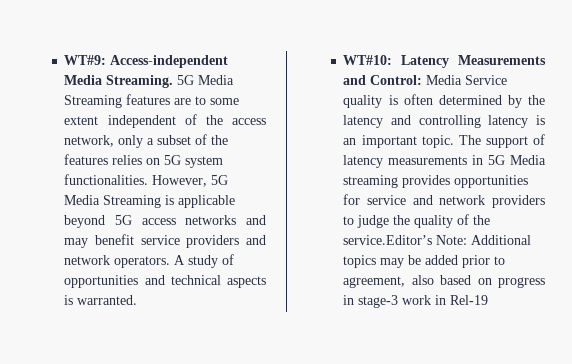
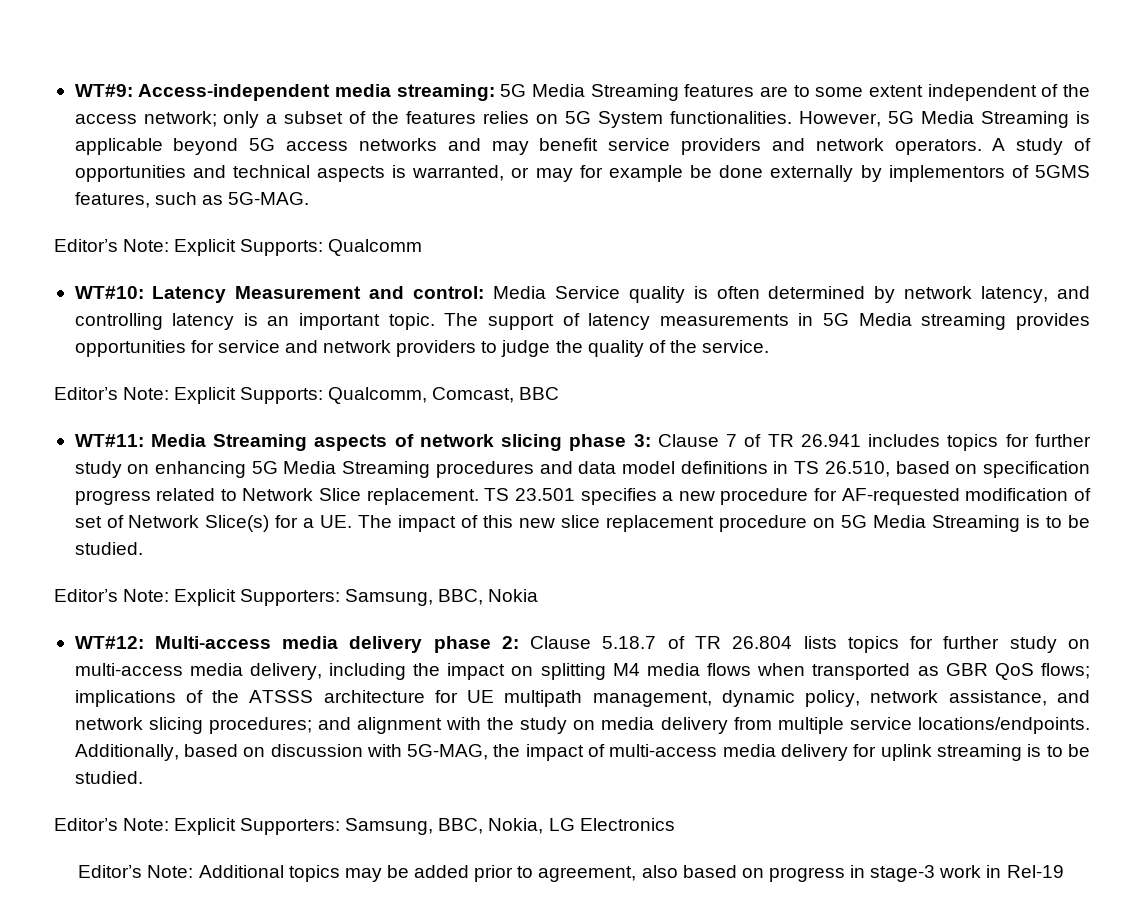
[64,75,174,88] Media Streaming. -> [334,84,495,101] media streaming:
[64,135,115,147] network, -> [143,111,217,127] network;
[185,156,224,168] system -> [598,111,664,128] System
[77,295,138,305] warranted. -> [412,165,1090,182] [74,192,309,208] [53,239,423,256] warranted, or may for example be done externally by implementors of 5GMS features, such as 5G-MAG. // Editor’s Note: Explicit Supports: Qualcomm
[458,55,546,65] [343,75,423,85] Measurements and Control: -> [235,286,485,299] Measurement and control:
[528,95,545,105] [343,115,384,128] the latency -> [904,286,1049,303] network latency,
[343,235,433,245] service.Editor’s -> [702,340,770,353] [53,387,560,404] [74,434,1091,451] [74,461,1090,478] [74,488,1091,505] [74,515,1091,532] [74,542,143,555] [53,589,539,606] [74,636,1090,653] [74,663,1090,680] [74,690,1091,707] [74,717,1091,734] [74,744,1090,761] [74,771,143,784] [53,818,675,835] [78,865,143,878] service. // Editor’s Note: Explicit Supports: Qualcomm, Comcast, BBC // WT#11: Media Streaming aspects of network slicing phase 3: Clause 7 of TR 26.941 includes topics for further study on enhancing 5G Media Streaming procedures and data model definitions in TS 26.510, based on specification progress related to Network Slice replacement. TS 23.501 specifies a new procedure for AF-requested modification of set of Network Slice(s) for a UE. The impact of this new slice replacement procedure on 5G Media Streaming is to be studied. // Editor’s Note: Explicit Supporters: Samsung, BBC, Nokia // WT#12: Multi-access media delivery phase 2: Clause 5.18.7 of TR 26.804 lists topics for further study on multi-access media delivery, including the impact on splitting M4 media flows when transported as GBR QoS flows; implications of the ATSSS architecture for UE multipath management, dynamic policy, network assistance, and network slicing procedures; and alignment with the study on media delivery from multiple service locations/endpoints. Additionally, based on discussion with 5G-MAG, the impact of multi-access media delivery for uplink streaming is to be studied. // Editor’s Note: Explicit Supporters: Samsung, BBC, Nokia, LG Electronics // Editor’s

